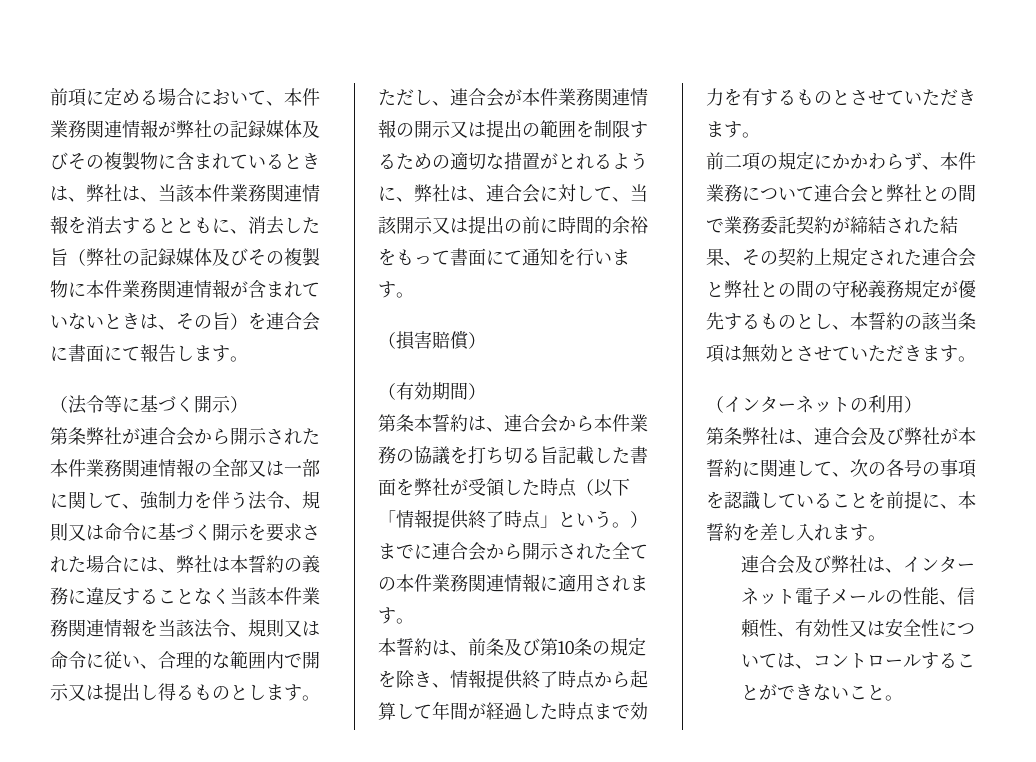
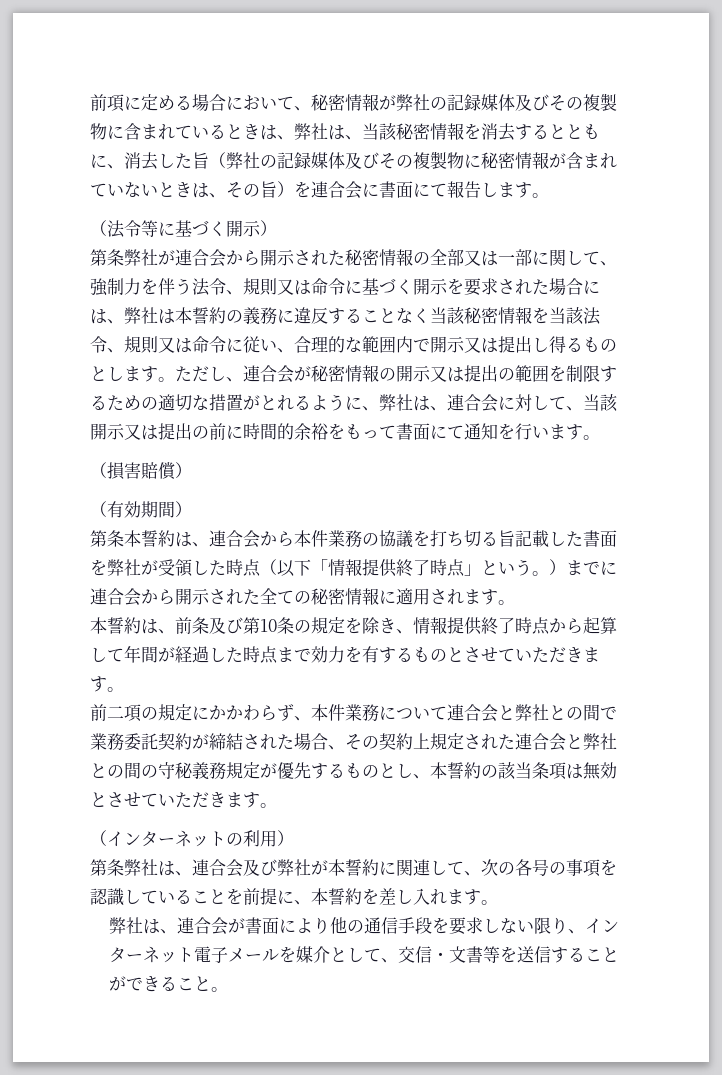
[284,88,320,106] [50,120,122,138] 本件業務関連 -> [311,94,345,111] 秘密
[194,184,302,202] 本件業務関連 -> [396,123,430,140] 秘密
[86,280,194,298] 本件業務関連 -> [481,152,515,169] 秘密
[50,459,158,477] 本件業務関連 -> [345,249,379,266] 秘密
[266,587,320,605] [50,619,104,637] 本件業務関連 -> [464,307,498,324] 秘密
[522,88,630,106] 本件業務関連 -> [311,365,345,382] 秘密
[396,574,504,592] 本件業務関連 -> [311,588,345,605] 秘密
[940,216,958,234] [706,248,724,266] 結果 -> [294,733,328,750] 場合
[740,555,885,574] 連合会及び弊社は -> [108,917,568,935] 弊社は、連合会が書面により他の通信手段を要求しない限り
[884,587,975,605] [740,618,975,638] [740,653,921,669] の性能、信頼性、有効性又は安全性については、コントロール -> [278,946,551,963] を媒介として、交信・文書等を送信
[812,684,849,701] ない -> [159,976,177,991] る

